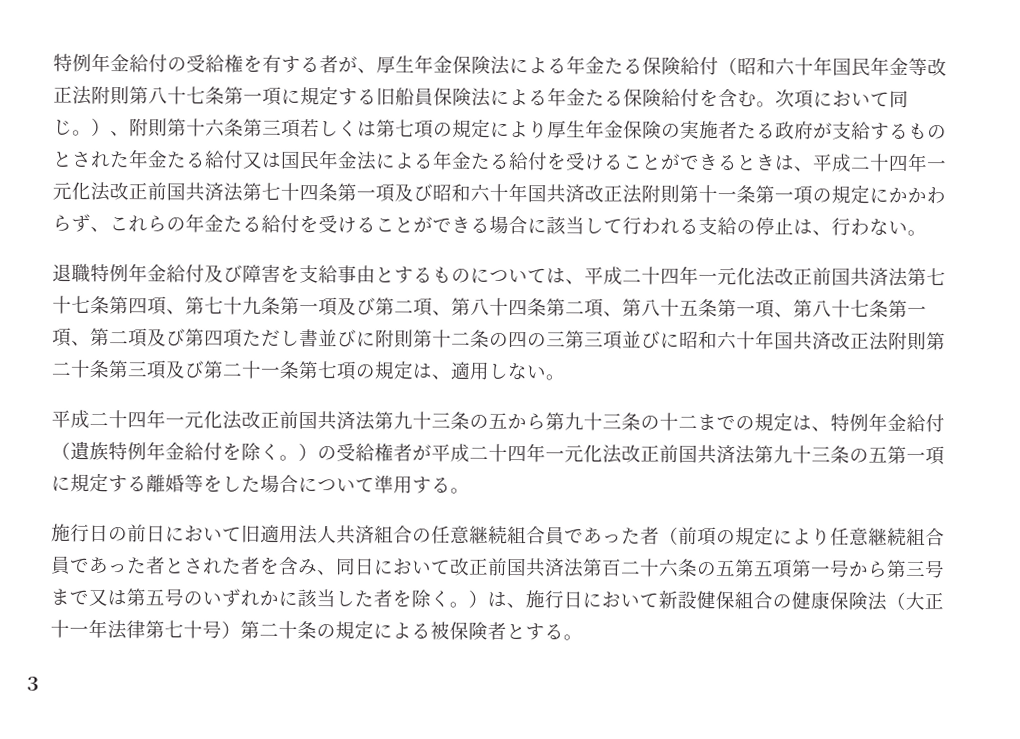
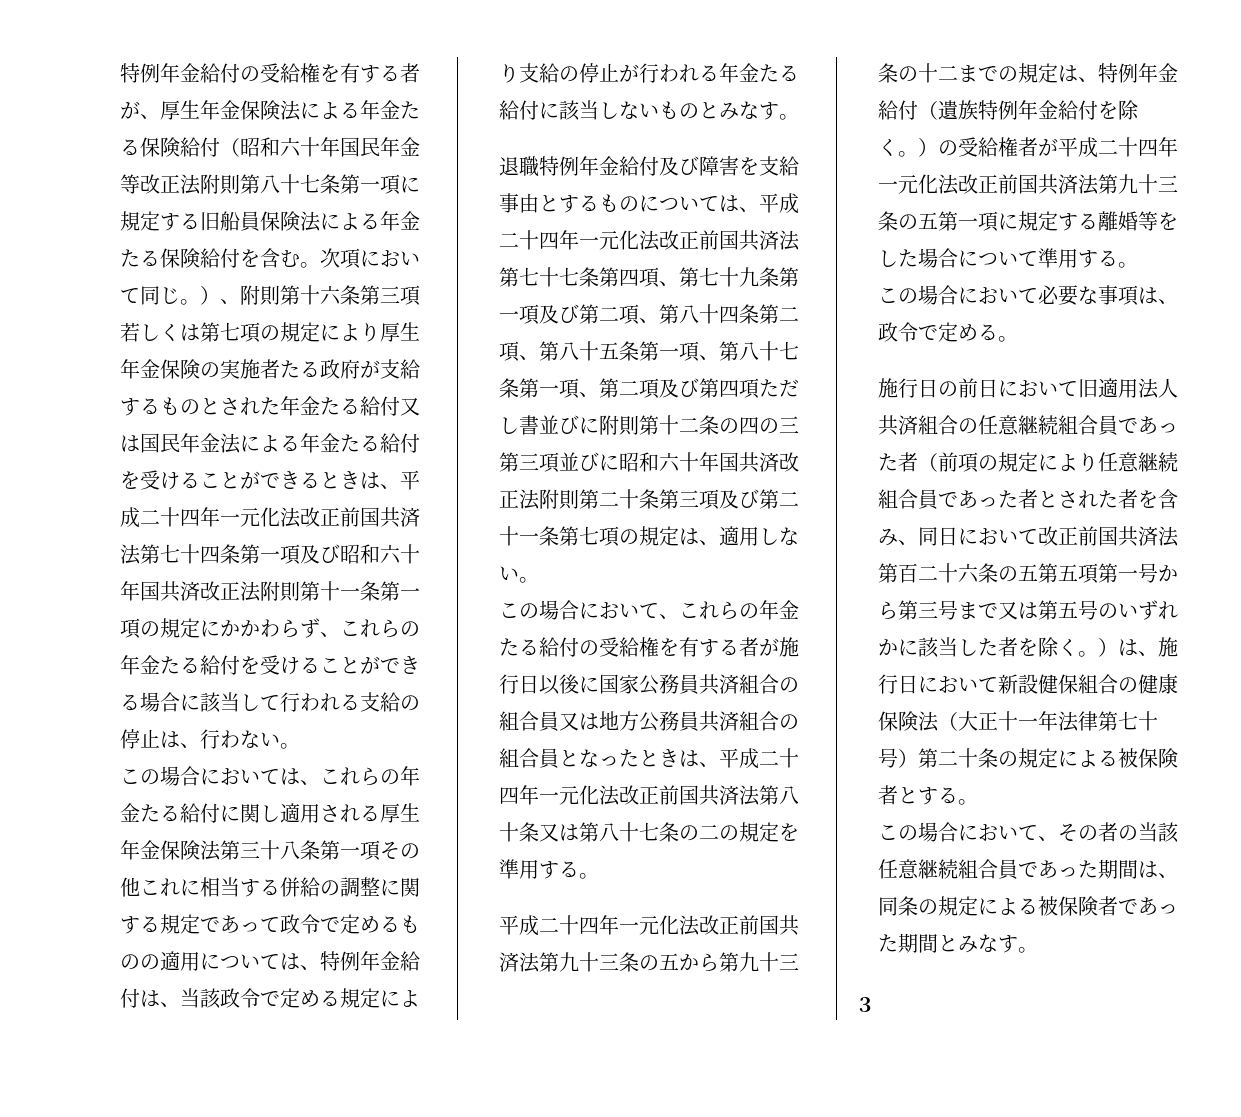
(928, 233) none -> [120,766,421,786] [120,803,421,823] [120,840,421,861] [120,877,421,897] [120,914,421,934] [120,951,421,971] [120,988,421,1009] [499,63,800,83] [499,100,800,121] // この場合においては、これらの年金たる給付に関し適用される厚生年金保険法第三十八条第一項その他これに相当する併給の調整に関する規定であって政令で定めるものの適用については、特例年金給付は、当該政令で定める規定により支給の停止が行われる年金たる給付に該当しないものとみなす。
(566, 377) none -> [499,600,800,620] [499,637,800,657] [499,674,800,695] [499,711,800,732] [499,748,800,769] [499,785,800,806] [499,822,800,842] [499,859,600,879] // この場合において、これらの年金たる給付の受給権を有する者が施行日以後に国家公務員共済組合の組合員又は地方公務員共済組合の組合員となったときは、平成二十四年一元化法改正前国共済法第八十条又は第八十七条の二の規定を準用する。
(471, 490) none -> [878,285,1179,306] [878,322,1019,342] // この場合において必要な事項は、政令で定める。
(584, 637) none -> [878,822,1180,843] [878,859,1179,879] [878,896,1179,916] [878,933,1039,953] // この場合において、その者の当該任意継続組合員であった期間は、同条の規定による被保険者であった期間とみなす。

